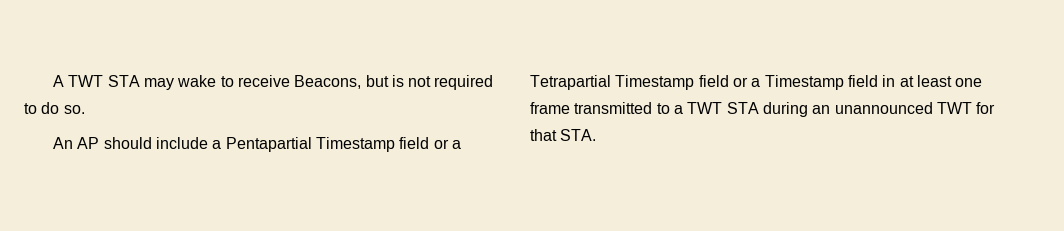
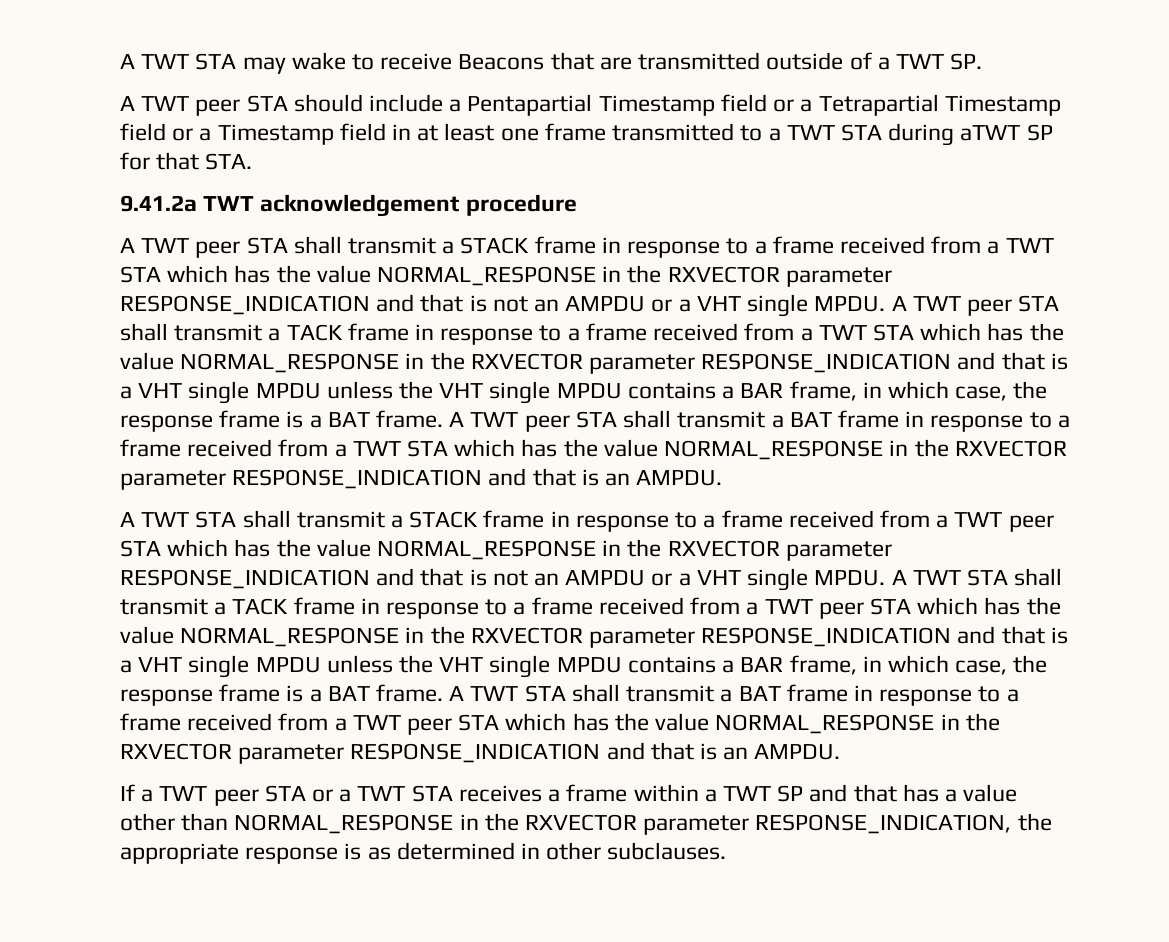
[294,75,494,90] [24,102,85,114] [52,137,100,149] Beacons, but is not required to do so. // An AP -> [458,52,983,70] [120,95,288,116] Beacons that are transmitted outside of a TWT SP. // A TWT peer STA
[812,102,972,114] an unannounced TWT -> [960,124,1053,141] aTWT SP
(597, 135) none -> [120,194,577,217] [120,236,1054,258] [120,265,892,287] [120,294,1060,317] [120,323,1064,345] [120,352,1068,374] [120,381,1048,404] [120,410,1070,432] [120,439,1067,460] [120,468,723,490] [120,510,1054,532] [120,539,892,561] [120,568,1063,591] [120,597,1061,619] [120,626,1068,648] [120,655,1048,678] [120,684,1019,706] [120,713,1000,735] [120,742,841,764] [120,784,1018,806] [120,813,1052,835] [120,842,727,864] // 9.41.2a TWT acknowledgement procedure // A TWT peer STA shall transmit a STACK frame in response to a frame received from a TWT STA which has the value NORMAL_RESPONSE in the RXVECTOR parameter RESPONSE_INDICATION and that is not an AMPDU or a VHT single MPDU. A TWT peer STA shall transmit a TACK frame in response to a frame received from a TWT STA which has the value NORMAL_RESPONSE in the RXVECTOR parameter RESPONSE_INDICATION and that is a VHT single MPDU unless the VHT single MPDU contains a BAR frame, in which case, the response frame is a BAT frame. A TWT peer STA shall transmit a BAT frame in response to a frame received from a TWT STA which has the value NORMAL_RESPONSE in the RXVECTOR parameter RESPONSE_INDICATION and that is an AMPDU. // A TWT STA shall transmit a STACK frame in response to a frame received from a TWT peer STA which has the value NORMAL_RESPONSE in the RXVECTOR parameter RESPONSE_INDICATION and that is not an AMPDU or a VHT single MPDU. A TWT STA shall transmit a TACK frame in response to a frame received from a TWT peer STA which has the value NORMAL_RESPONSE in the RXVECTOR parameter RESPONSE_INDICATION and that is a VHT single MPDU unless the VHT single MPDU contains a BAR frame, in which case, the response frame is a BAT frame. A TWT STA shall transmit a BAT frame in response to a frame received from a TWT peer STA which has the value NORMAL_RESPONSE in the RXVECTOR parameter RESPONSE_INDICATION and that is an AMPDU. // If a TWT peer STA or a TWT STA receives a frame within a TWT SP and that has a value other than NORMAL_RESPONSE in the RXVECTOR parameter RESPONSE_INDICATION, the appropriate response is as determined in other subclauses.

